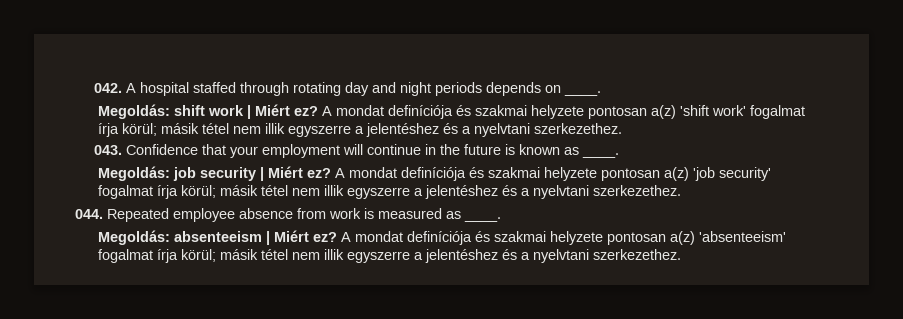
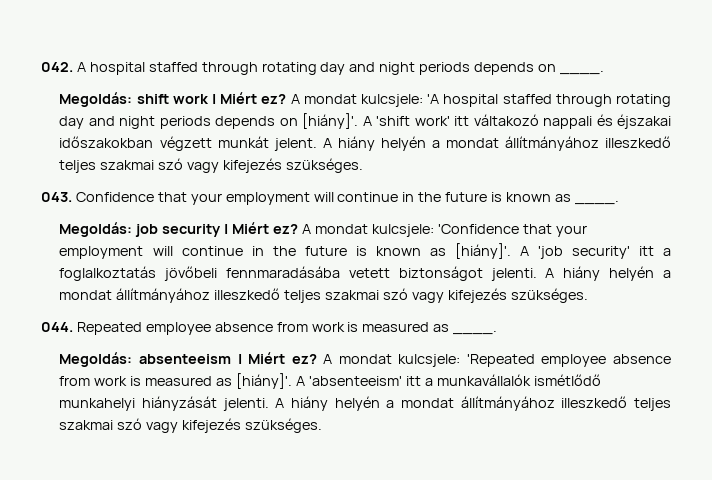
[388,105,806,119] [98,123,623,137] definíciója és szakmai helyzete pontosan a(z) 'shift work' fogalmat írja körül; másik tétel nem illik egyszerre a jelentéshez és a nyelvtani szerkezethez. -> [361,94,671,107] [59,113,671,129] [59,136,672,151] [59,158,364,173] kulcsjele: 'A hospital staffed through rotating day and night periods depends on [hiány]'. A 'shift work' itt váltakozó nappali és éjszakai időszakokban végzett munkát jelent. A hiány helyén a mondat állítmányához illeszkedő teljes szakmai szó vagy kifejezés szükséges.
[401,167,772,181] [98,185,682,199] definíciója és szakmai helyzete pontosan a(z) 'job security' fogalmat írja körül; másik tétel nem illik egyszerre a jelentéshez és a nyelvtani szerkezethez. -> [371,224,587,237] [59,243,671,259] [59,266,671,281] [59,288,588,303] kulcsjele: 'Confidence that your employment will continue in the future is known as [hiány]'. A 'job security' itt a foglalkoztatás jövőbeli fennmaradásába vetett biztonságot jelenti. A hiány helyén a mondat állítmányához illeszkedő teljes szakmai szó vagy kifejezés szükséges.
[407,231,787,245] [98,249,682,263] definíciója és szakmai helyzete pontosan a(z) 'absenteeism' fogalmat írja körül; másik tétel nem illik egyszerre a jelentéshez és a nyelvtani szerkezethez. -> [398,354,672,367] [59,373,601,389] [59,396,671,411] [59,418,323,433] kulcsjele: 'Repeated employee absence from work is measured as [hiány]'. A 'absenteeism' itt a munkavállalók ismétlődő munkahelyi hiányzását jelenti. A hiány helyén a mondat állítmányához illeszkedő teljes szakmai szó vagy kifejezés szükséges.

